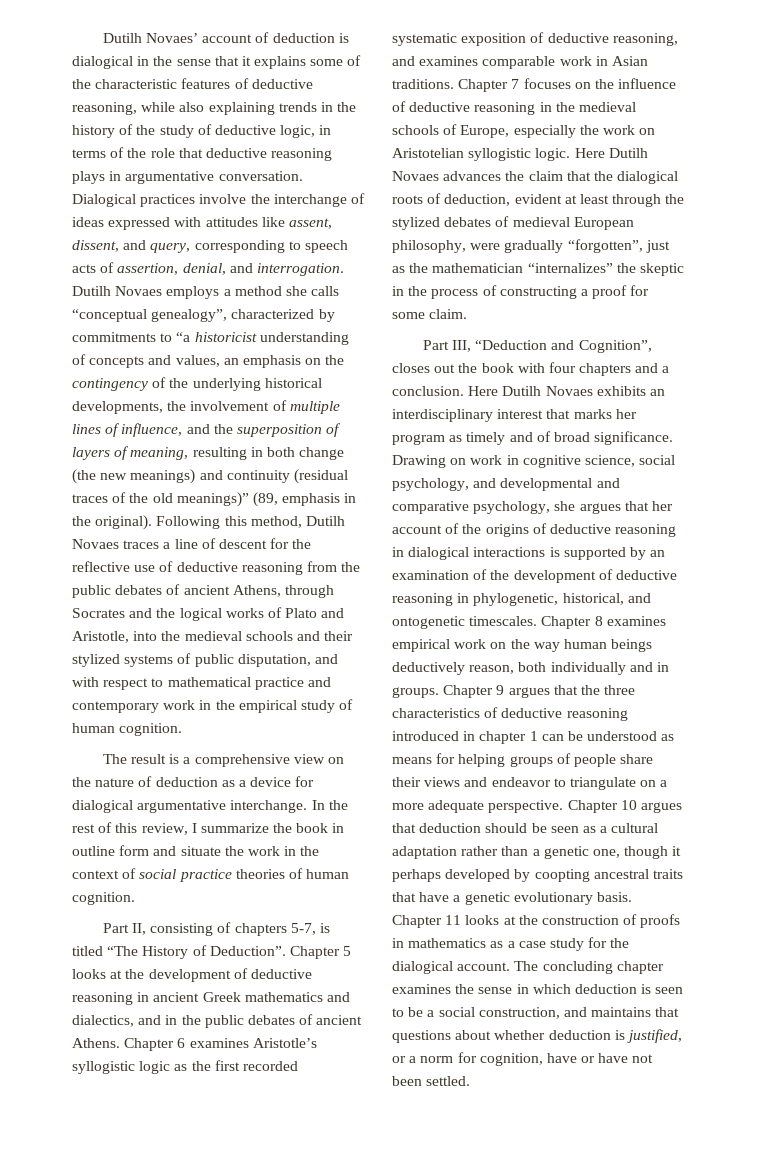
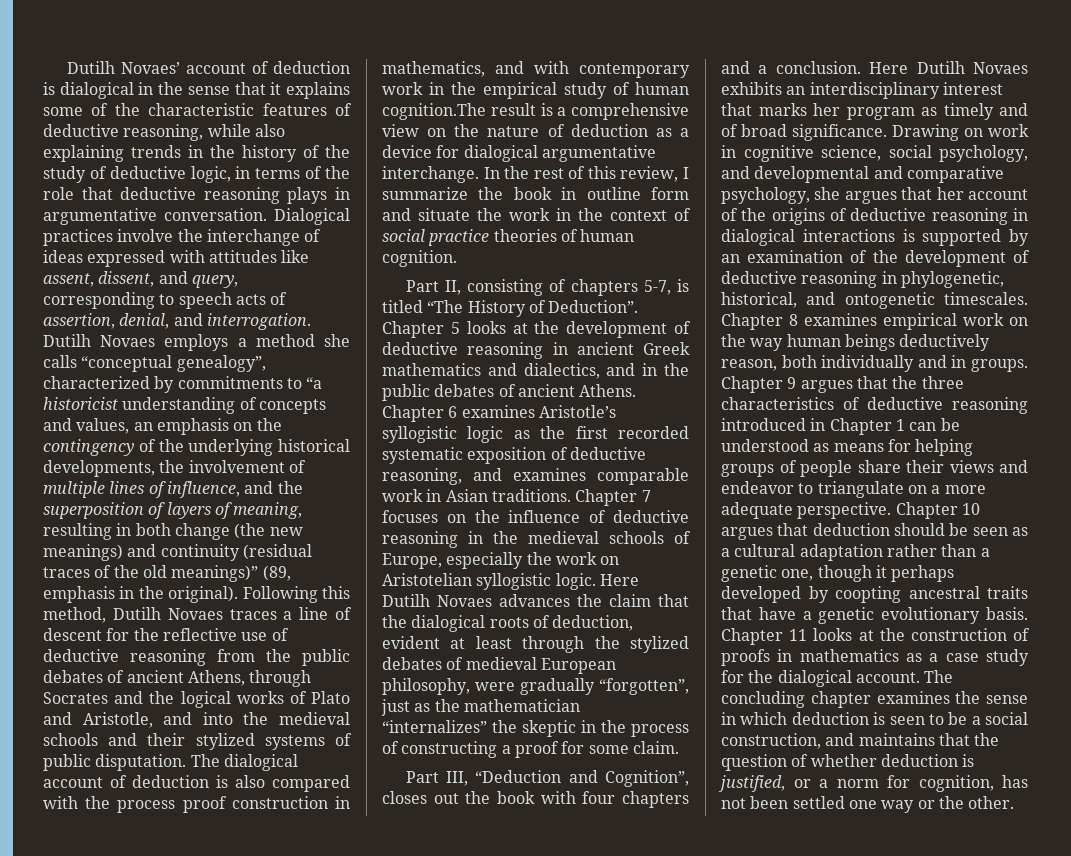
(129, 637) none -> [163,712,193,725] and
[237,654,338,667] [72,677,331,690] disputation, and with respect to mathematical practice and -> [95,754,298,771] [43,775,350,792] [43,796,350,813] [382,61,569,77] disputation. The dialogical account of deduction is also compared with the process proof construction in mathematics, and with
[119,723,183,736] [102,754,127,764] cognition. // The -> [382,103,486,120] cognition.The
[479,731,527,744] chapter -> [829,418,892,435] Chapter
[392,1030,492,1043] questions about -> [974,733,1000,746] [721,754,809,771] the question of
[546,1053,654,1063] [392,1076,471,1086] have or have not been settled. -> [1002,775,1028,788] [721,796,1015,813] has not been settled one way or the other.

